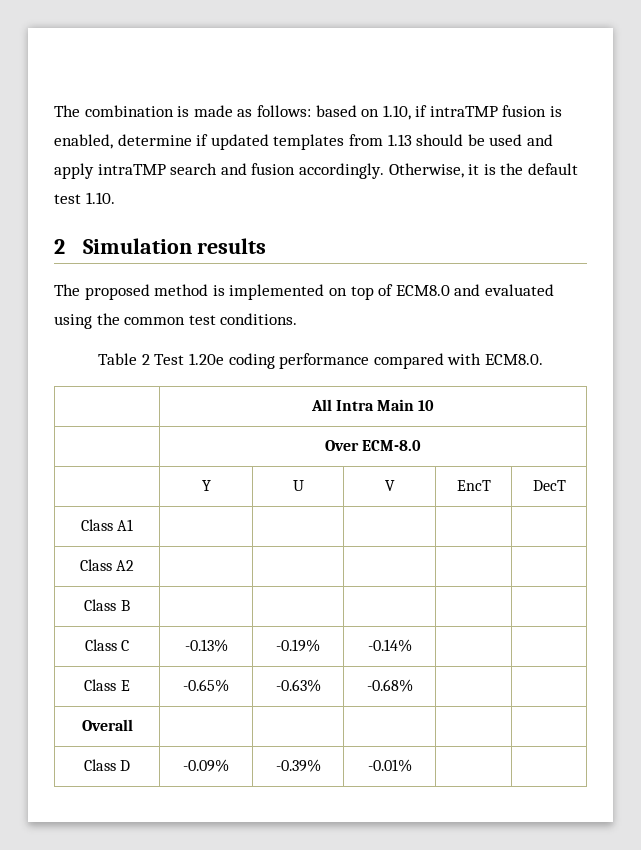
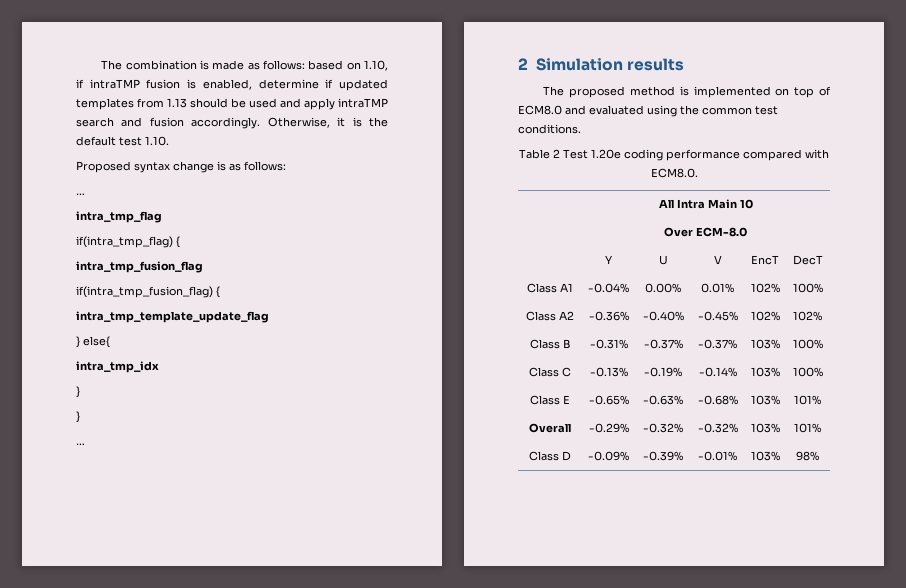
(115, 198) none -> [76,161,286,173] [76,193,85,195] [76,211,162,223] [76,236,180,248] [76,261,203,273] [76,286,220,298] [76,311,269,323] [76,336,110,348] [76,361,159,373] [76,386,80,398] [76,411,80,423] [76,443,85,445] // Proposed syntax change is as follows: // … // intra_tmp_flag // if(intra_tmp_flag) { // intra_tmp_fusion_flag // if(intra_tmp_fusion_flag) { // intra_tmp_template_update_flag // } else{ // intra_tmp_idx // } // } // …
[79,559,135,571] [84,599,130,611] | | | | // Class A2 | | | | | // Class B | | | | | -> [588,283,629,293] [645,283,681,293] [701,283,734,293] [750,283,780,293] [792,283,823,293] [526,311,574,321] [588,311,629,321] [642,311,684,321] [697,311,738,321] [750,311,780,321] [793,311,822,321] [530,339,570,349] [589,339,628,349] [643,339,683,349] [698,339,737,349] [750,339,780,349] [792,339,823,349] -0.04% | 0.00% | 0.01% | 102% | 100% // Class A2 | -0.36% | -0.40% | -0.45% | 102% | 102% // Class B | -0.31% | -0.37% | -0.37% | 103% | 100%
(412, 645) | -> [750,367,780,377] [792,367,823,377] 103% | 100%
(413, 685) | -> [750,395,780,405] [794,395,821,405] 103% | 101%
(133, 725) | | | | -> [588,423,629,433] [643,423,683,433] [697,423,738,433] [750,423,780,433] [794,423,821,433] -0.29% | -0.32% | -0.32% | 103% | 101%
(412, 765) | -> [750,451,780,461] [796,451,819,461] 103% | 98%

